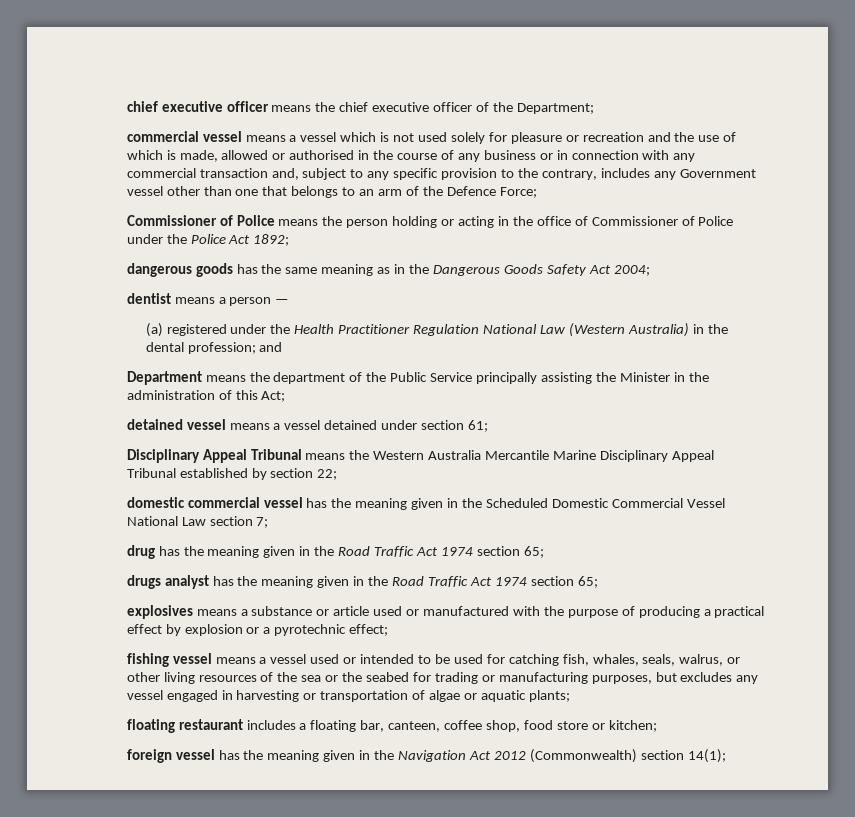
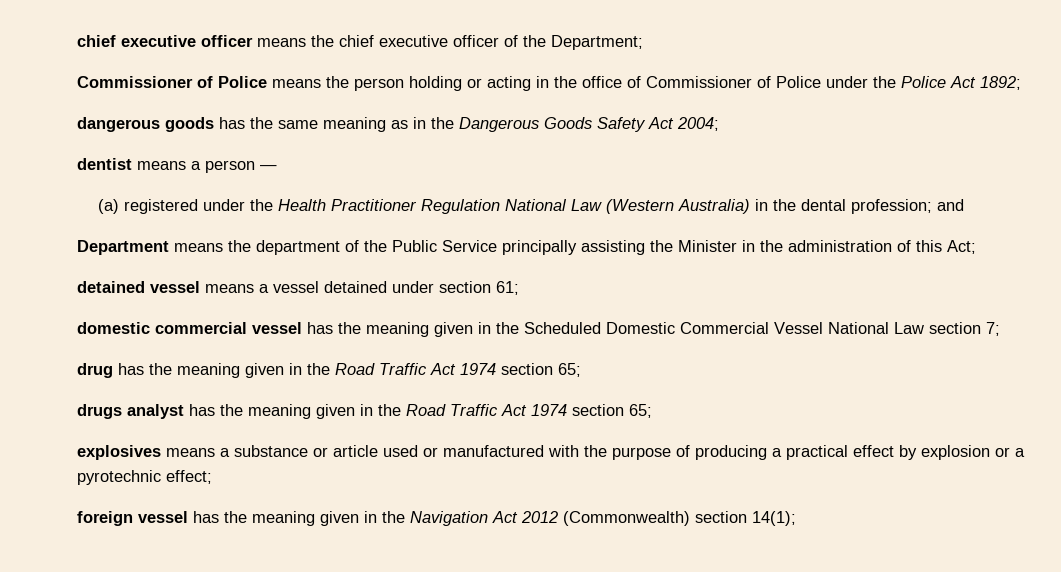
[126,131,737,144] [126,150,696,162] [126,168,756,180] [126,186,537,198] // commercial vessel means a vessel which is not used solely for pleasure or recreation and the use of which is made, allowed or authorised in the course of any business or in connection with any commercial transaction and, subject to any specific provision to the contrary, includes any Government vessel other than one that belongs to an arm of the Defence Force; -> (644, 42) none
[126,449,714,463] [126,468,338,480] // Disciplinary Appeal Tribunal means the Western Australia Mercantile Marine Disciplinary Appeal Tribunal established by section 22; -> (520, 288) none
[126,653,741,667] [126,672,759,684] [126,690,570,702] [126,719,657,733] // fishing vessel means a vessel used or intended to be used for catching fish, whales, seals, walrus, or other living resources of the sea or the seabed for trading or manufacturing purposes, but excludes any vessel engaged in harvesting or transportation of algae or aquatic plants; // floating restaurant includes a floating bar, canteen, coffee shop, food store or kitchen; -> (213, 477) none

